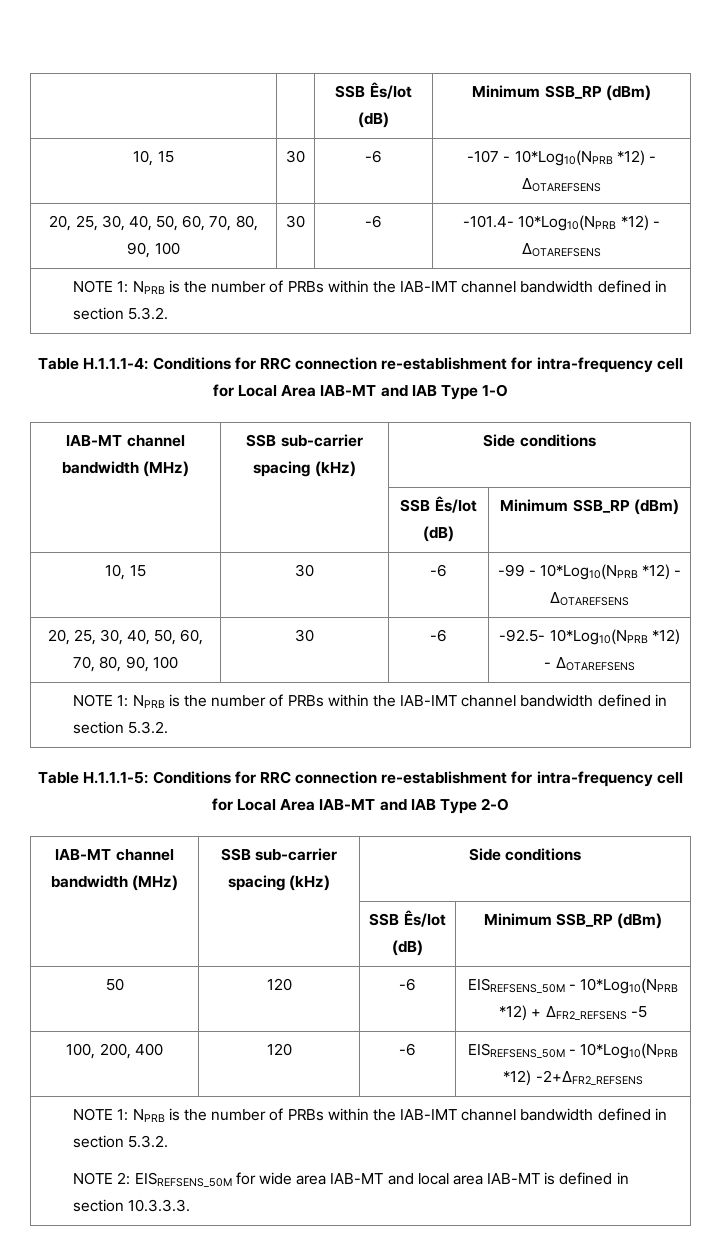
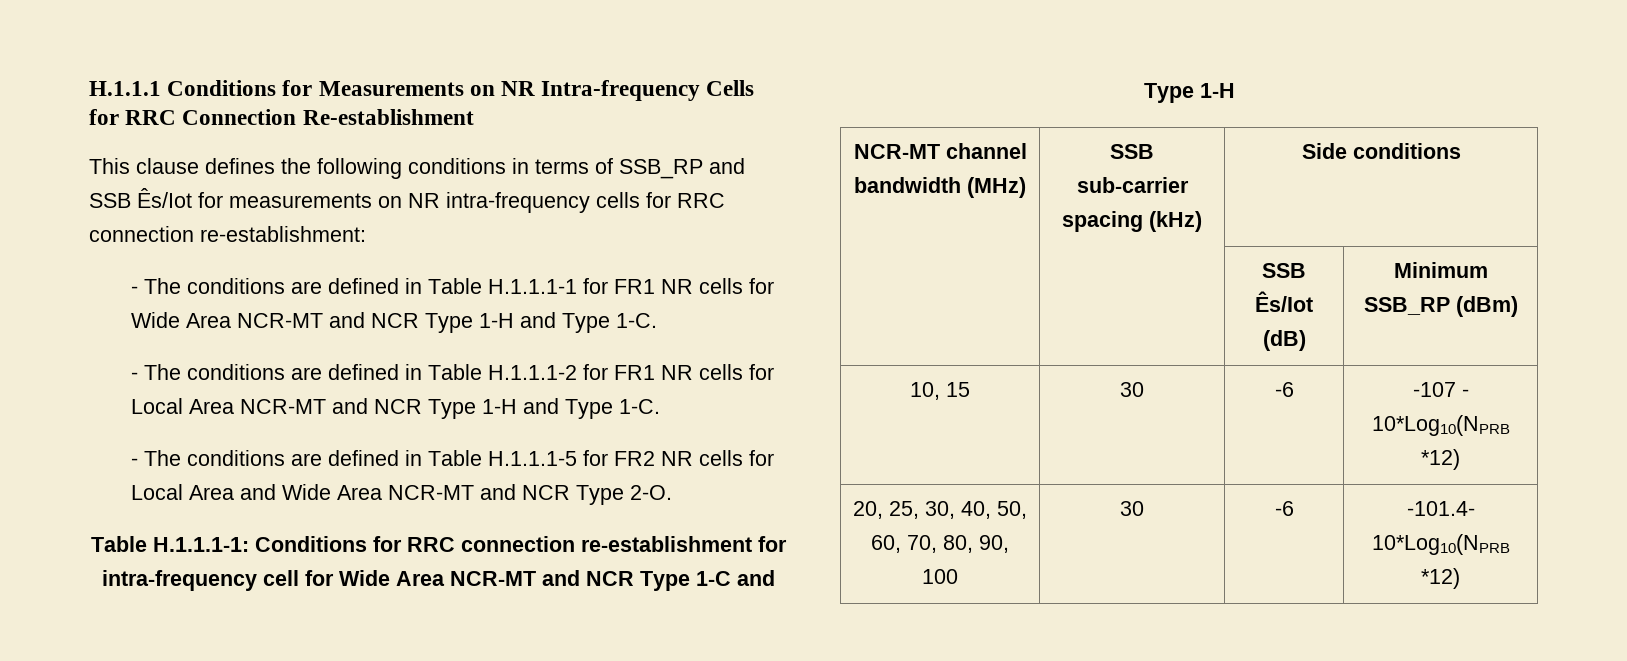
[335,82,412,99] [358,112,389,128] [472,85,651,101] [133,150,174,166] [286,150,305,163] [365,150,382,163] [467,150,656,166] [522,178,601,192] [49,215,258,231] [127,242,180,258] [286,215,305,228] [365,215,382,228] [463,215,660,231] [522,243,601,257] [73,280,667,294] [73,307,169,320] [38,357,683,373] [212,384,509,400] [66,435,123,446] | | SSB Ês/Iot (dB) | Minimum SSB_RP (dBm) // 10, 15 | 30 | -6 | -107 - 10*Log10(NPRB *12) - ΔOTAREFSENS // 20, 25, 30, 40, 50, 60, 70, 80, 90, 100 | 30 | -6 | -101.4- 10*Log10(NPRB *12) - ΔOTAREFSENS // NOTE 1: NPRB is the number of PRBs within the IAB-IMT channel bandwidth defined in section 5.3.2. // Table H.1.1.1-4: Conditions for RRC connection re-establishment for intra-frequency cell for Local Area IAB-MT and IAB Type 1-O // IAB-MT -> [89,80,755,101] [89,109,474,125] [89,158,745,179] [89,188,725,213] [89,226,366,242] [131,278,775,294] [131,312,658,333] [131,364,775,380] [131,398,661,419] [131,450,775,466] [131,484,673,505] [90,536,787,552] [101,570,775,591] [1143,83,1235,103] [853,144,940,159] H.1.1.1 Conditions for Measurements on NR Intra-frequency Cells for RRC Connection Re-establishment // This clause defines the following conditions in terms of SSB_RP and SSB Ês/Iot for measurements on NR intra-frequency cells for RRC connection re-establishment: // - The conditions are defined in Table H.1.1.1-1 for FR1 NR cells for Wide Area NCR-MT and NCR Type 1-H and Type 1-C. // - The conditions are defined in Table H.1.1.1-2 for FR1 NR cells for Local Area NCR-MT and NCR Type 1-H and Type 1-C. // - The conditions are defined in Table H.1.1.1-5 for FR2 NR cells for Local Area and Wide Area NCR-MT and NCR Type 2-O. // Table H.1.1.1-1: Conditions for RRC connection re-establishment for intra-frequency cell for Wide Area NCR-MT and NCR Type 1-C and Type 1-H // NCR-MT
[497,564,682,580] [550,592,629,606] -99 - 10*Log10(NPRB *12) - ΔOTAREFSENS -> [1412,382,1469,397] [1371,415,1510,436] [1421,449,1460,470] -107 - 10*Log10(NPRB *12)
[499,629,680,645] [544,657,635,671] [73,694,667,708] [73,721,169,734] [38,771,683,787] [211,798,510,814] [55,849,174,861] [50,875,179,891] [220,848,338,861] [227,875,331,891] [468,848,582,861] [369,910,446,927] [392,940,423,956] [483,913,663,929] [105,978,124,991] [266,978,292,991] [399,978,416,991] [467,978,679,994] [499,1005,647,1021] [66,1043,163,1059] [266,1043,292,1056] [399,1043,416,1056] [467,1043,679,1059] [503,1070,643,1086] [73,1108,667,1122] [73,1135,169,1148] [73,1172,629,1187] [73,1199,191,1212] -92.5- 10*Log10(NPRB *12) - ΔOTAREFSENS // NOTE 1: NPRB is the number of PRBs within the IAB-IMT channel bandwidth defined in section 5.3.2. // Table H.1.1.1-5: Conditions for RRC connection re-establishment for intra-frequency cell for Local Area IAB-MT and IAB Type 2-O // IAB-MT channel bandwidth (MHz) | SSB sub-carrier spacing (kHz) | Side conditions // | | SSB Ês/Iot (dB) | Minimum SSB_RP (dBm) // 50 | 120 | -6 | EISREFSENS_50M - 10*Log10(NPRB *12) + ΔFR2_REFSENS -5 // 100, 200, 400 | 120 | -6 | EISREFSENS_50M - 10*Log10(NPRB *12) -2+ΔFR2_REFSENS // NOTE 1: NPRB is the number of PRBs within the IAB-IMT channel bandwidth defined in section 5.3.2. // NOTE 2: EISREFSENS_50M for wide area IAB-MT and local area IAB-MT is defined in section 10.3.3.3. -> [1406,501,1475,516] [1371,534,1510,555] [1421,568,1460,589] -101.4- 10*Log10(NPRB *12)

